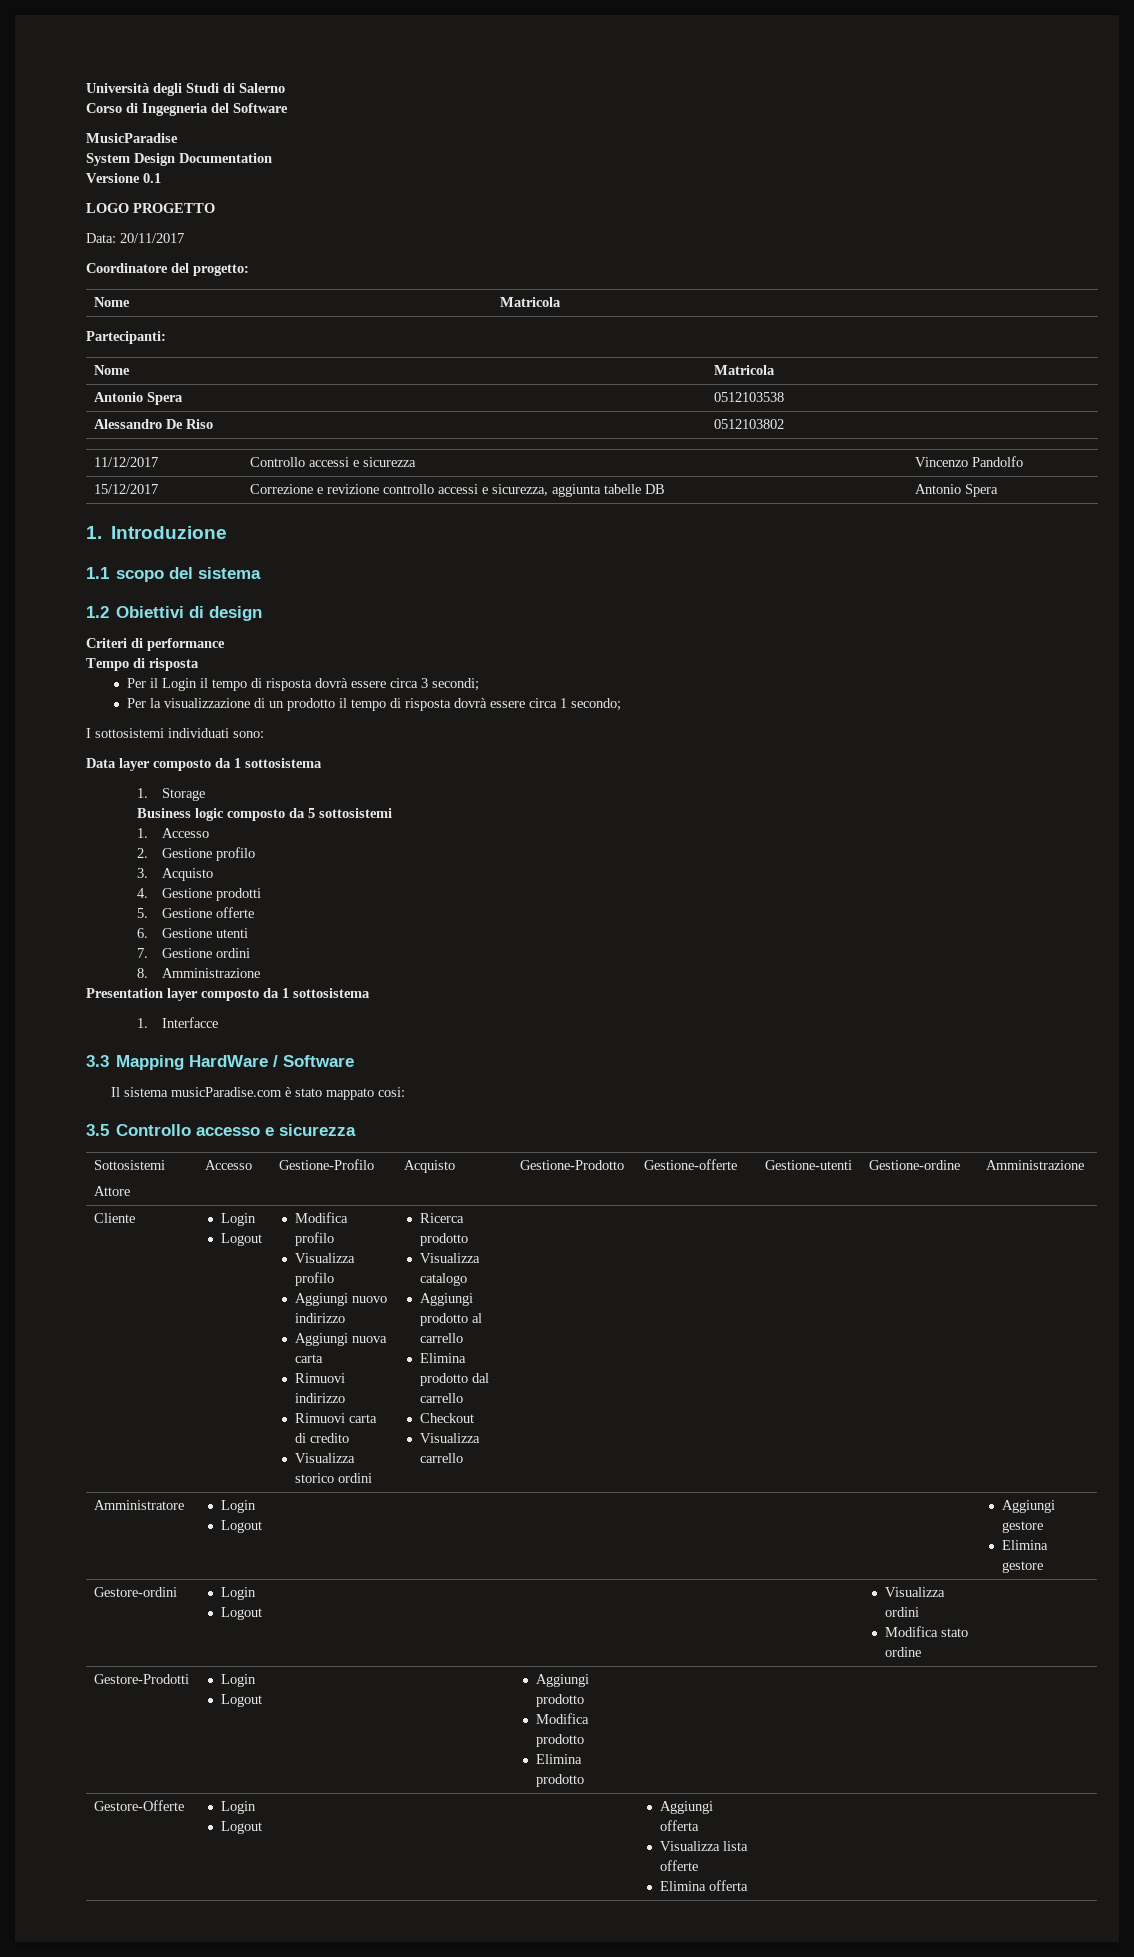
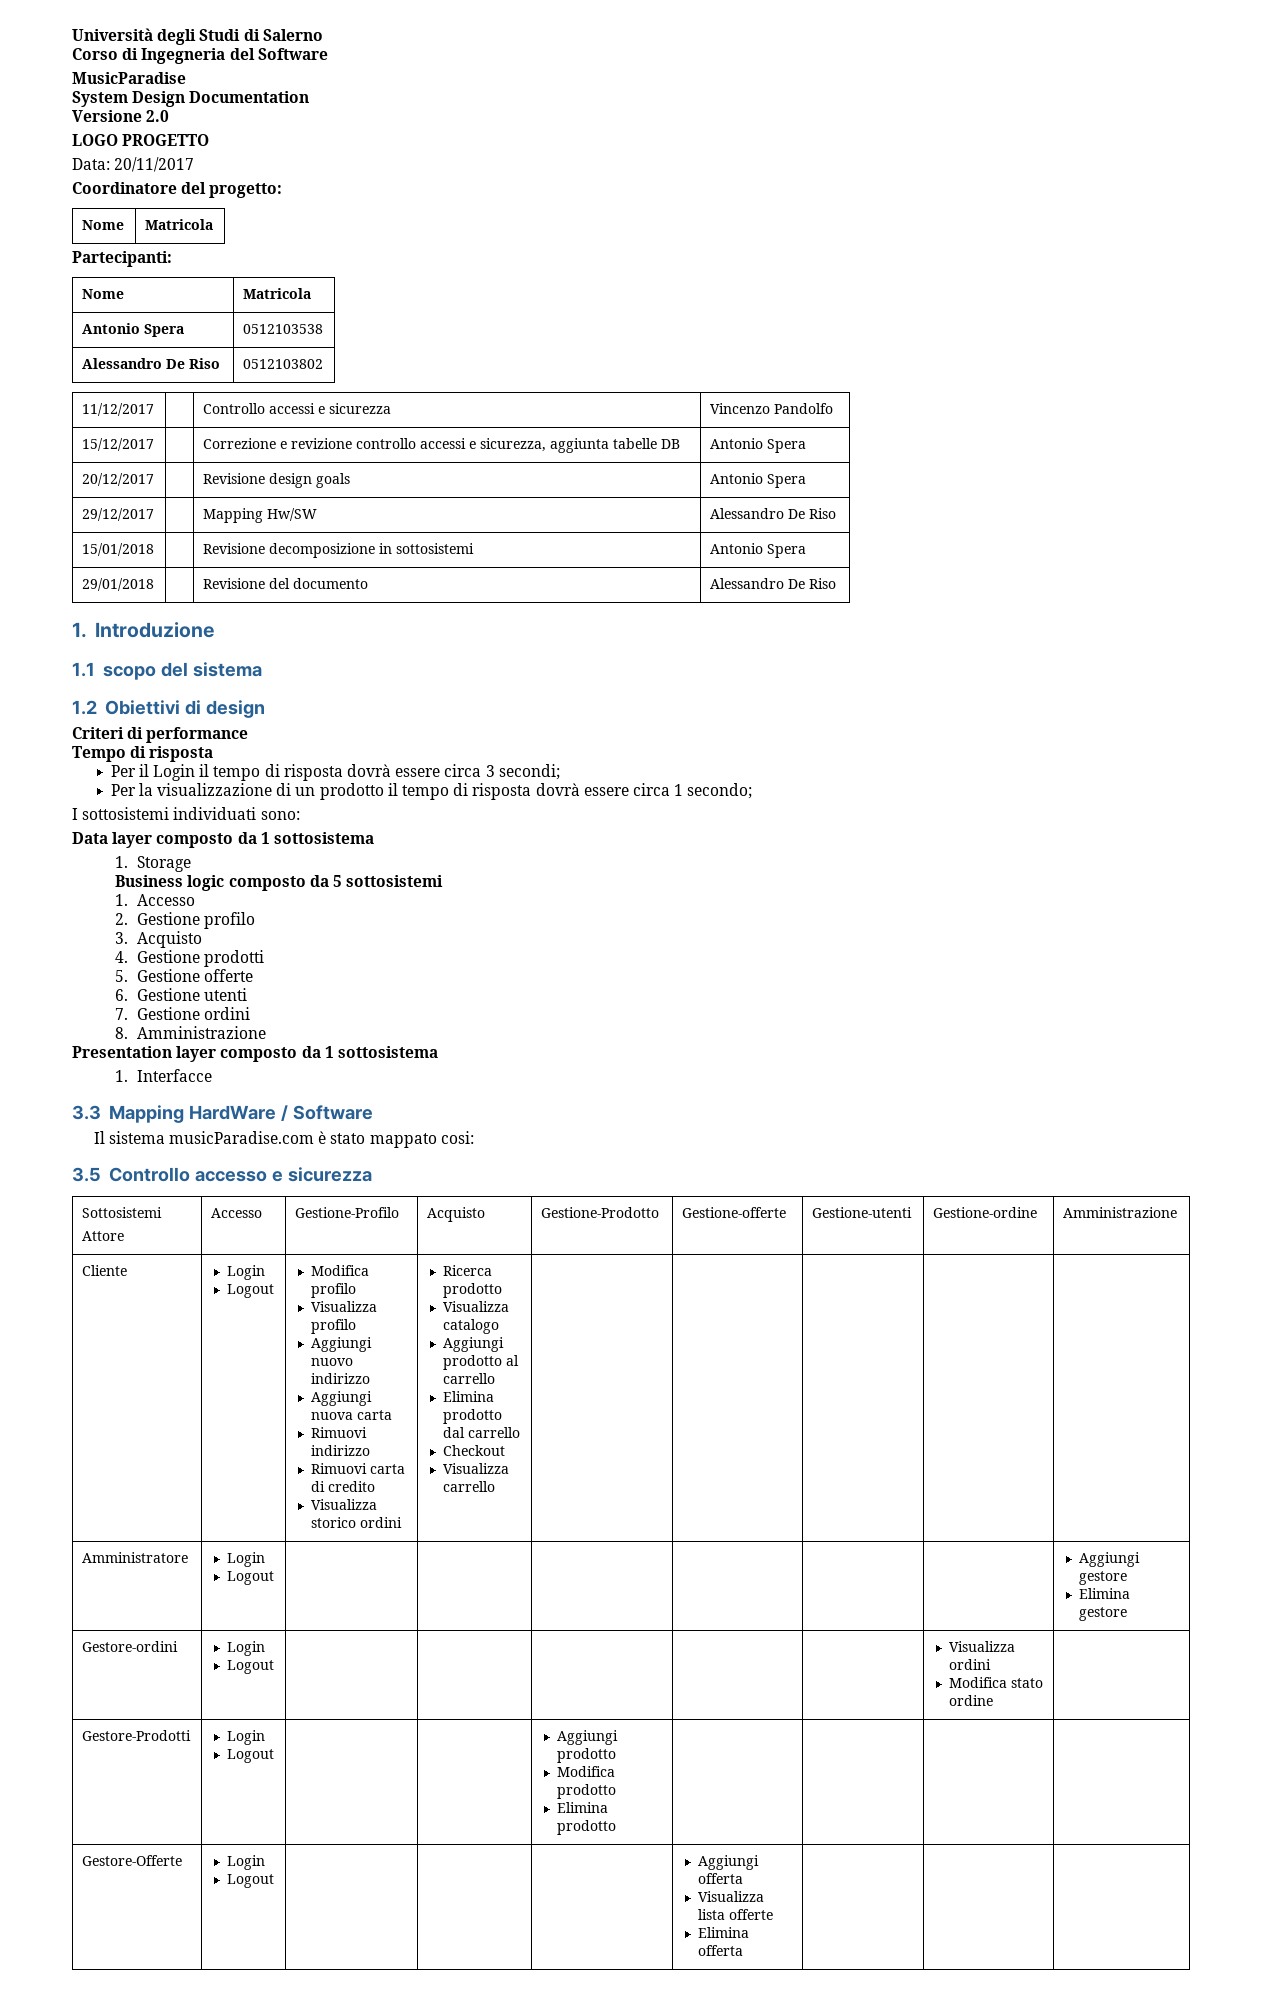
[143,173,161,183] 0.1 -> [146,110,170,122] 2.0
(998, 490) none -> [82,473,155,486] [203,473,351,488] [710,473,807,488] [82,508,155,521] [203,508,318,523] [710,508,837,519] [82,543,155,556] [203,543,475,558] [710,543,807,558] [82,578,155,591] [203,578,369,589] [710,578,837,589] // 20/12/2017 | | Revisione design goals | Antonio Spera // 29/12/2017 | | Mapping Hw/SW | Alessandro De Riso // 15/01/2018 | | Revisione decomposizione in sottosistemi | Antonio Spera // 29/01/2018 | | Revisione del documento | Alessandro De Riso

